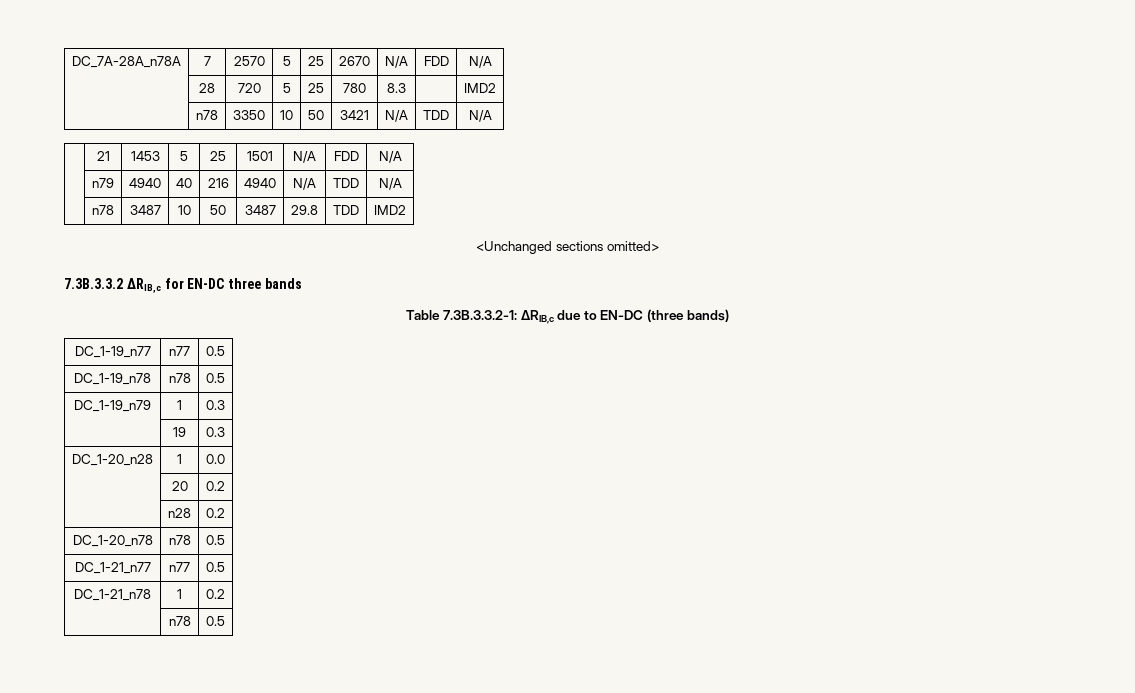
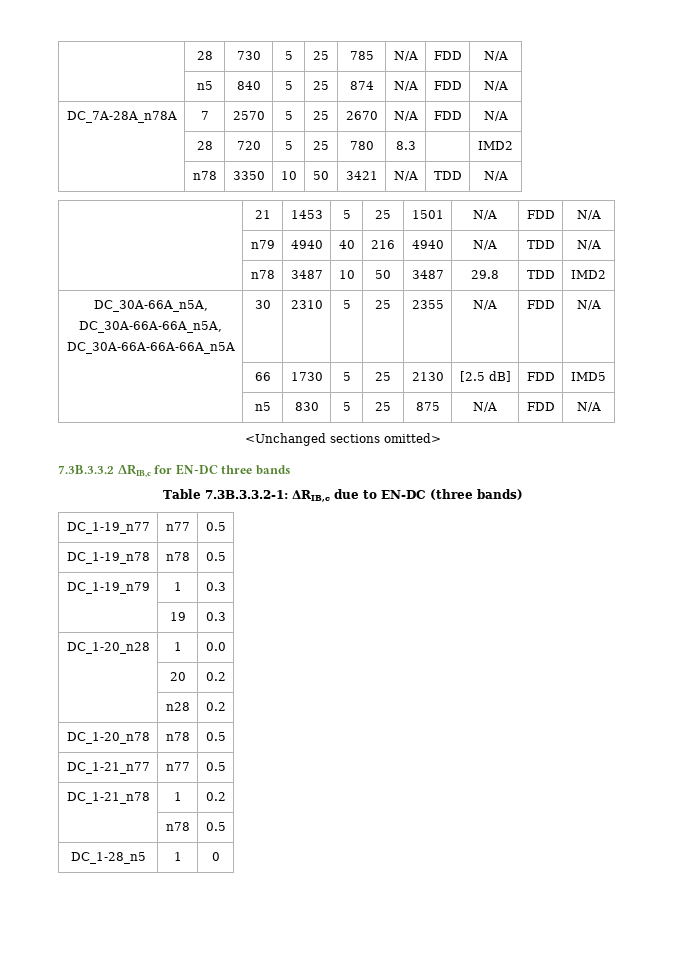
(72, 62) none -> [196,51,213,60] [236,51,261,60] [284,51,293,60] [313,51,329,60] [349,51,374,60] [393,51,418,61] [433,51,462,60] [483,51,508,61] [196,81,213,90] [236,81,261,90] [284,81,293,90] [313,81,329,90] [349,81,374,90] [393,81,418,91] [433,81,462,90] [483,81,508,91] | 28 | 730 | 5 | 25 | 785 | N/A | FDD | N/A // | n5 | 840 | 5 | 25 | 874 | N/A | FDD | N/A //
(406, 210) none -> [93,300,208,312] [79,321,222,333] [66,342,235,354] [254,300,271,309] [290,300,323,309] [342,300,351,309] [375,300,391,309] [411,300,444,309] [473,300,497,310] [526,300,555,309] [576,300,601,310] [254,372,271,381] [290,372,323,381] [342,372,351,381] [375,372,391,381] [411,372,444,381] [459,371,511,382] [526,372,555,381] [571,372,606,381] [254,402,271,411] [294,402,319,411] [342,402,351,411] [375,402,391,411] [415,402,440,411] [473,402,497,412] [526,402,555,411] [576,402,601,412] // DC_30A-66A_n5A, // DC_30A-66A-66A_n5A, // DC_30A-66A-66A-66A_n5A | 30 | 2310 | 5 | 25 | 2355 | N/A | FDD | N/A // | 66 | 1730 | 5 | 25 | 2130 | [2.5 dB] | FDD | IMD5 // | n5 | 830 | 5 | 25 | 875 | N/A | FDD | N/A
(225, 621) none -> [70,852,146,864] [173,852,182,861] [211,852,220,861] // DC_1-28_n5 | 1 | 0

